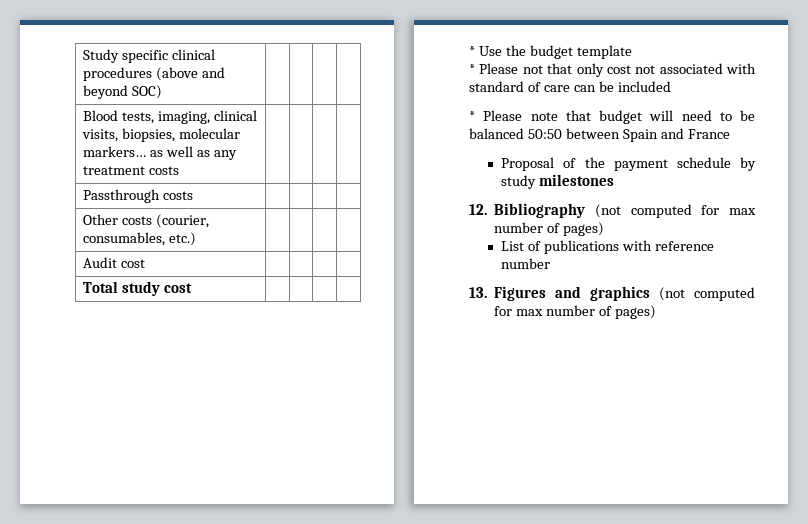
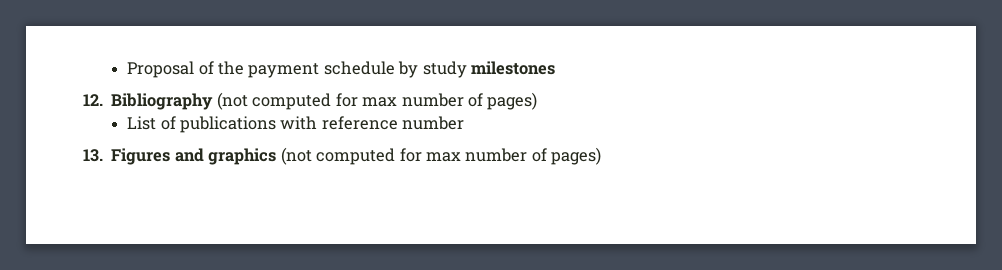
[83,49,216,63] [83,67,226,81] [83,85,163,99] [83,110,257,124] [82,128,241,142] [83,146,237,160] [83,166,180,175] [83,189,194,203] [83,214,210,228] [83,232,197,246] [83,257,146,268] [83,281,193,296] [469,45,632,59] [469,63,756,77] [469,81,671,92] [469,110,755,124] [469,128,730,142] Study specific clinical procedures (above and beyond SOC) | | | | // Blood tests, imaging, clinical visits, biopsies, molecular markers… as well as any treatment costs | | | | // Passthrough costs | | | | // Other costs (courier, consumables, etc.) | | | | // Audit cost | | | | // Total study cost | | | | // * Use the budget template // * Please not that only cost not associated with standard of care can be included // * Please note that budget will need to be balanced 50:50 between Spain and France // -> (127, 69) none

